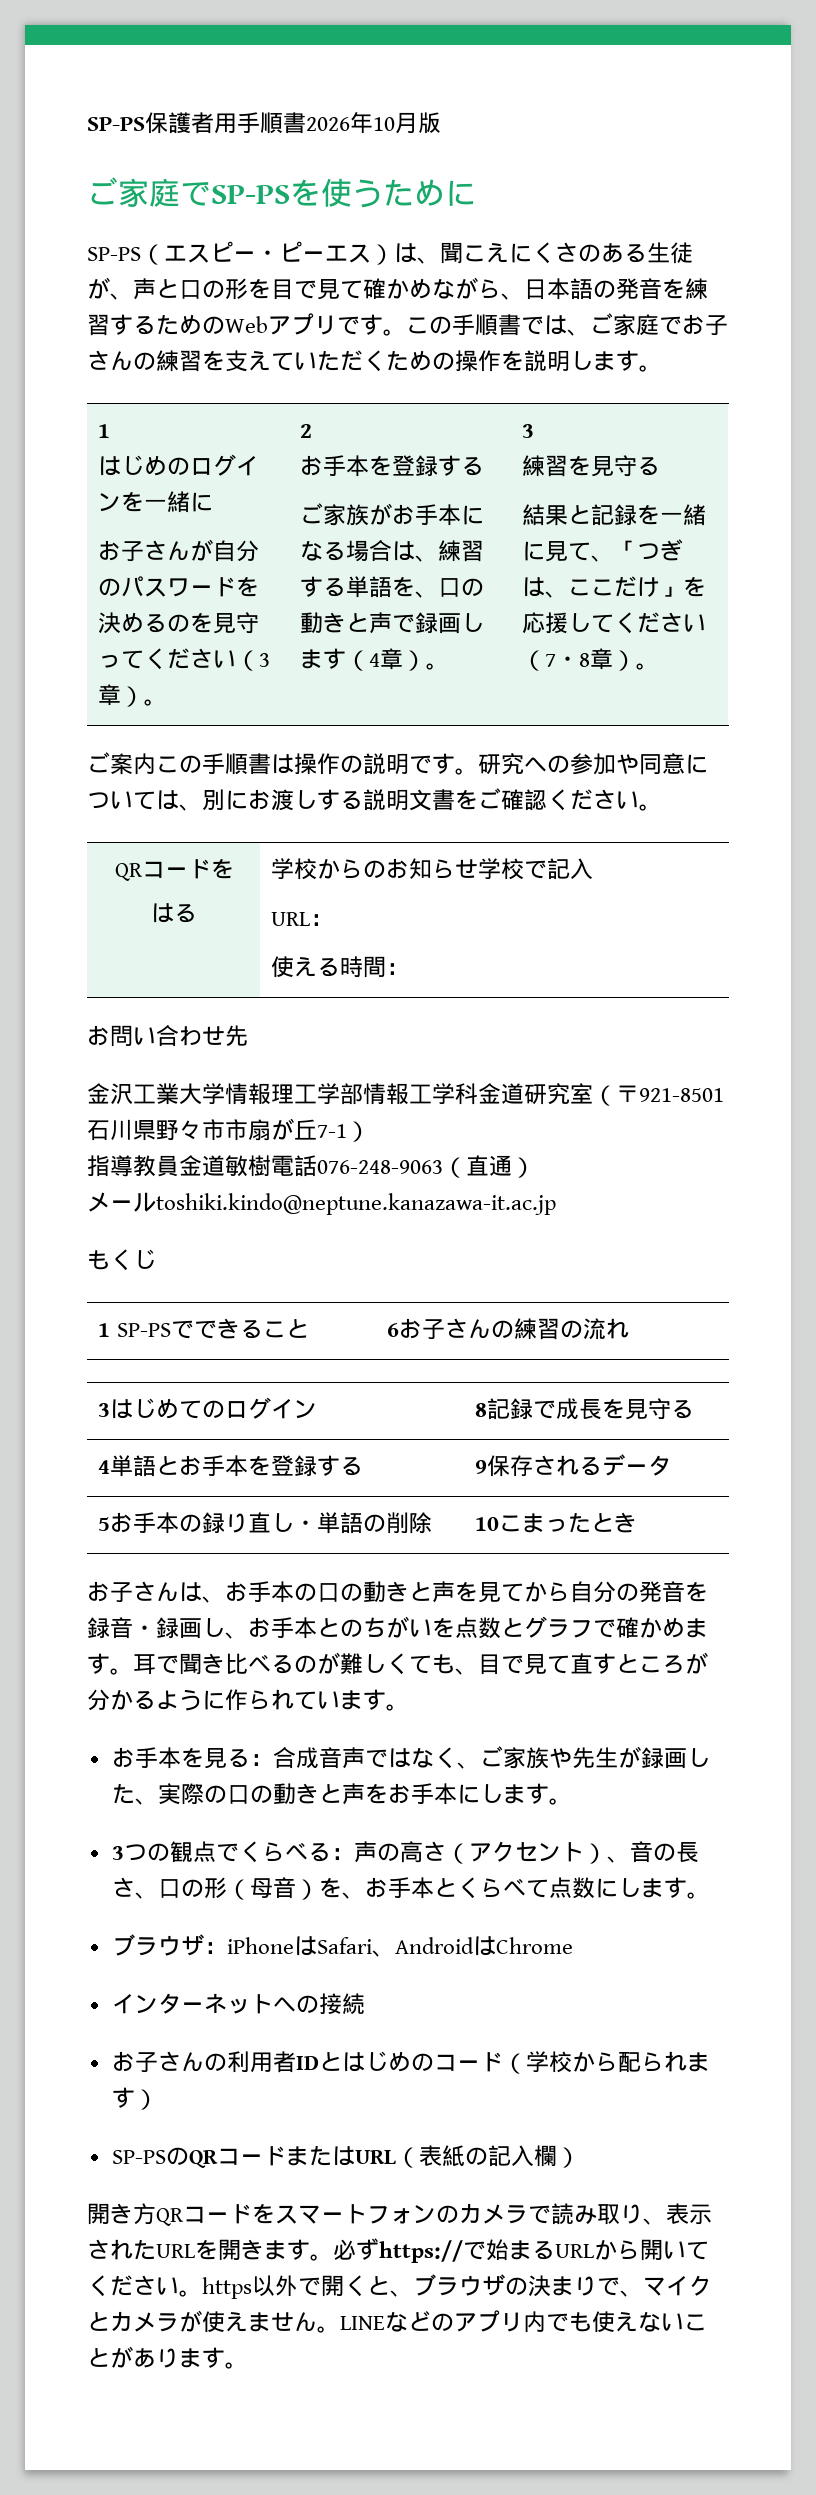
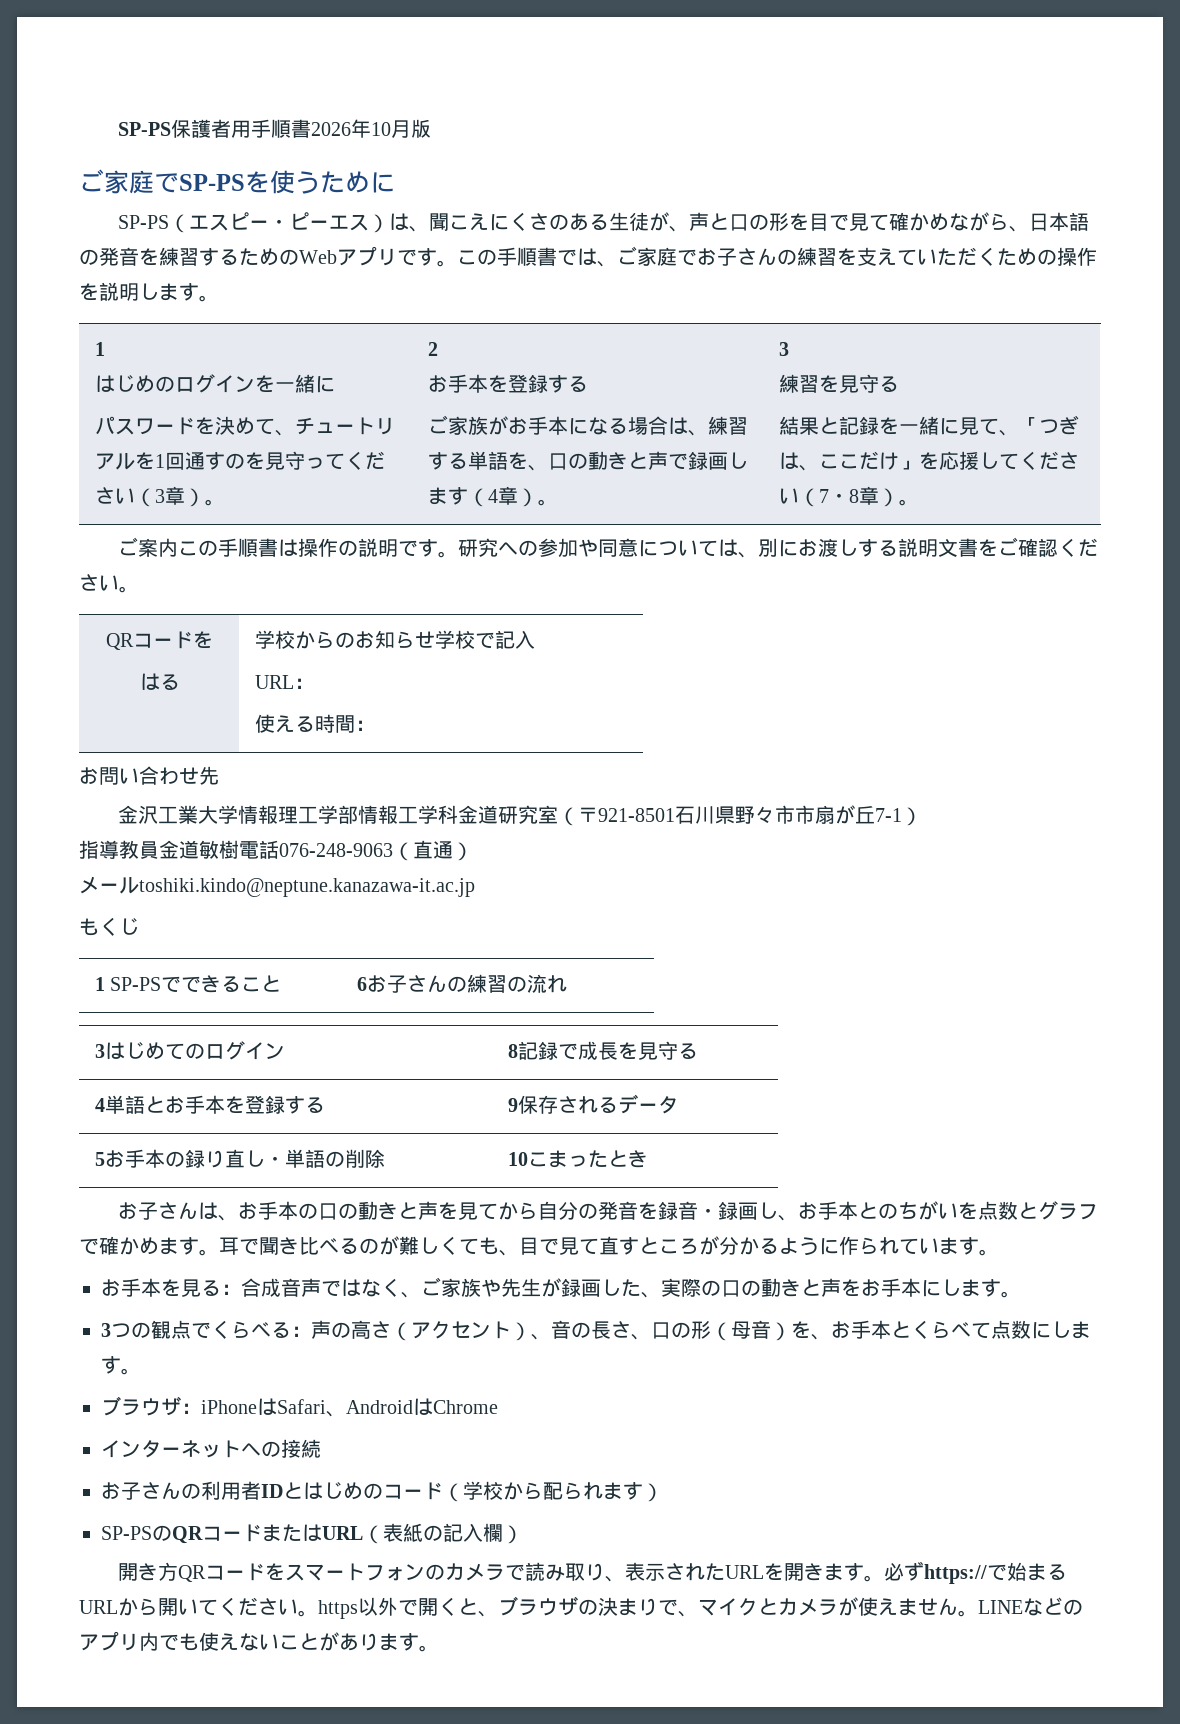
[98,539,260,562] [98,576,260,597] [98,612,168,634] お子さんが自分のパスワードを決める -> [94,416,395,436] [94,452,225,470] パスワードを決めて、チュートリアルを1回通す

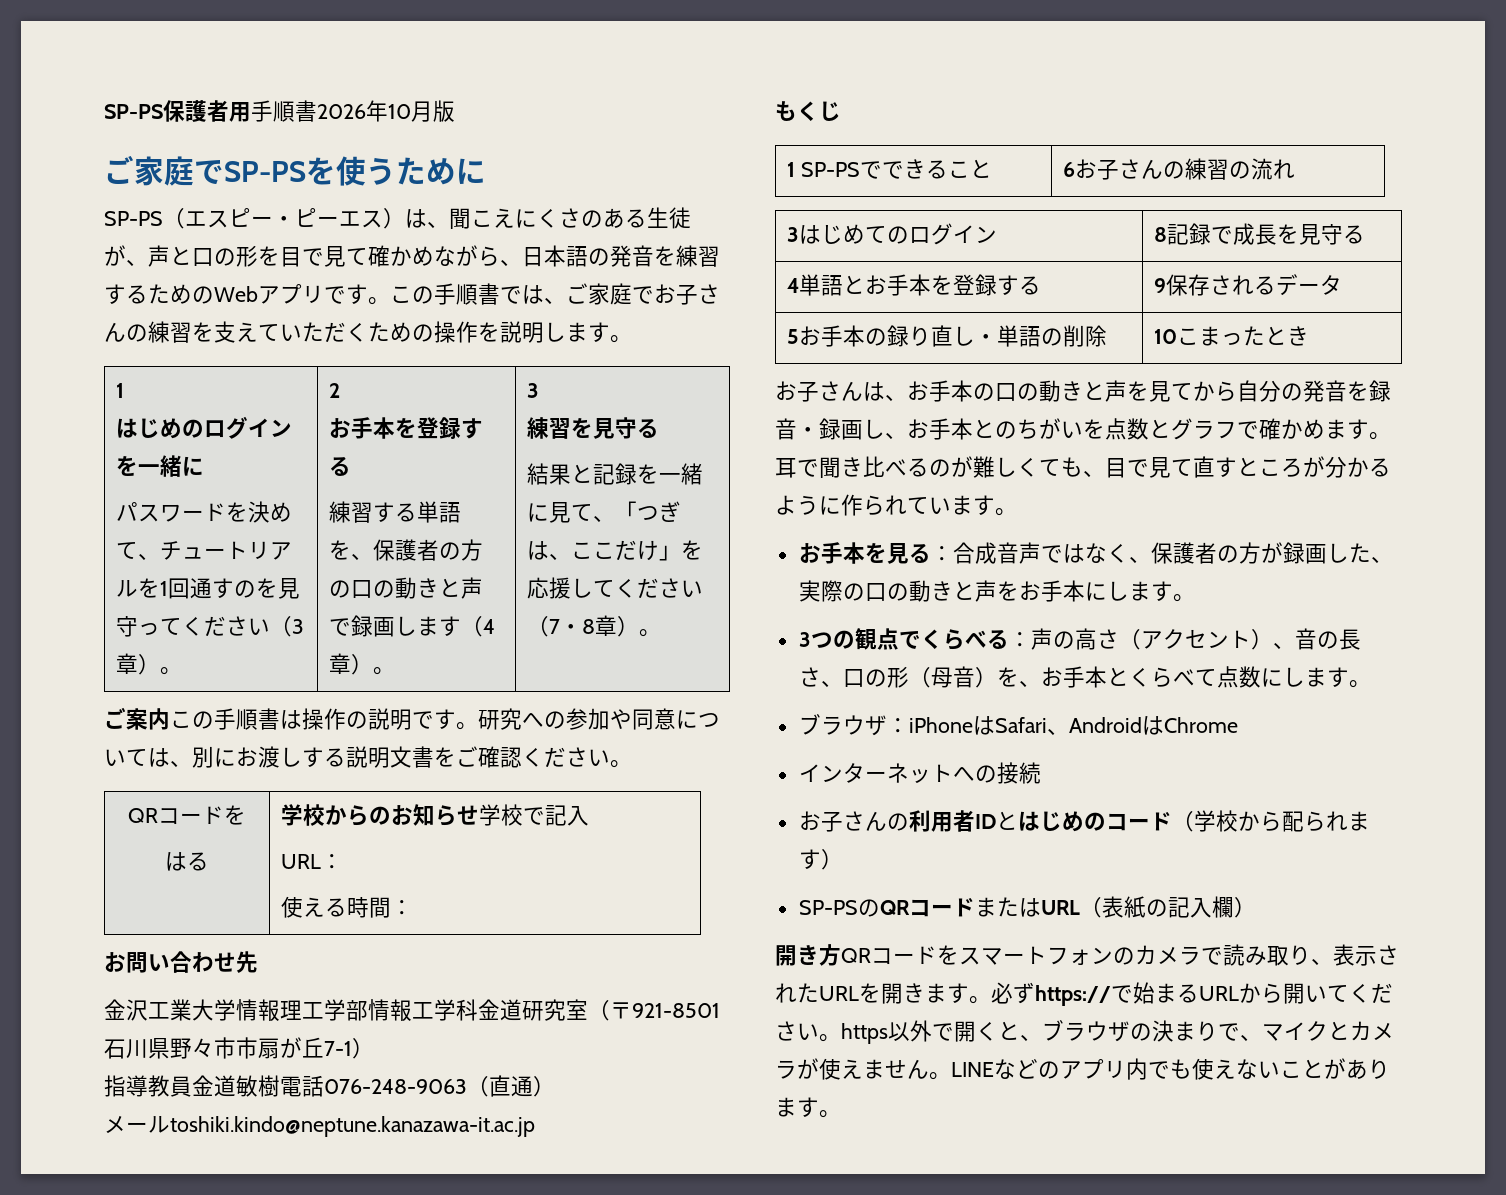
[427,415,708,436] ご家族がお手本になる場合は、 -> (352, 466) none
(548, 468) none -> [373,539,484,561] [329,580,352,598] 保護者の方の
[421,1277,541,1297] ご家族や先生 -> [1150,542,1261,564] 保護者の方

